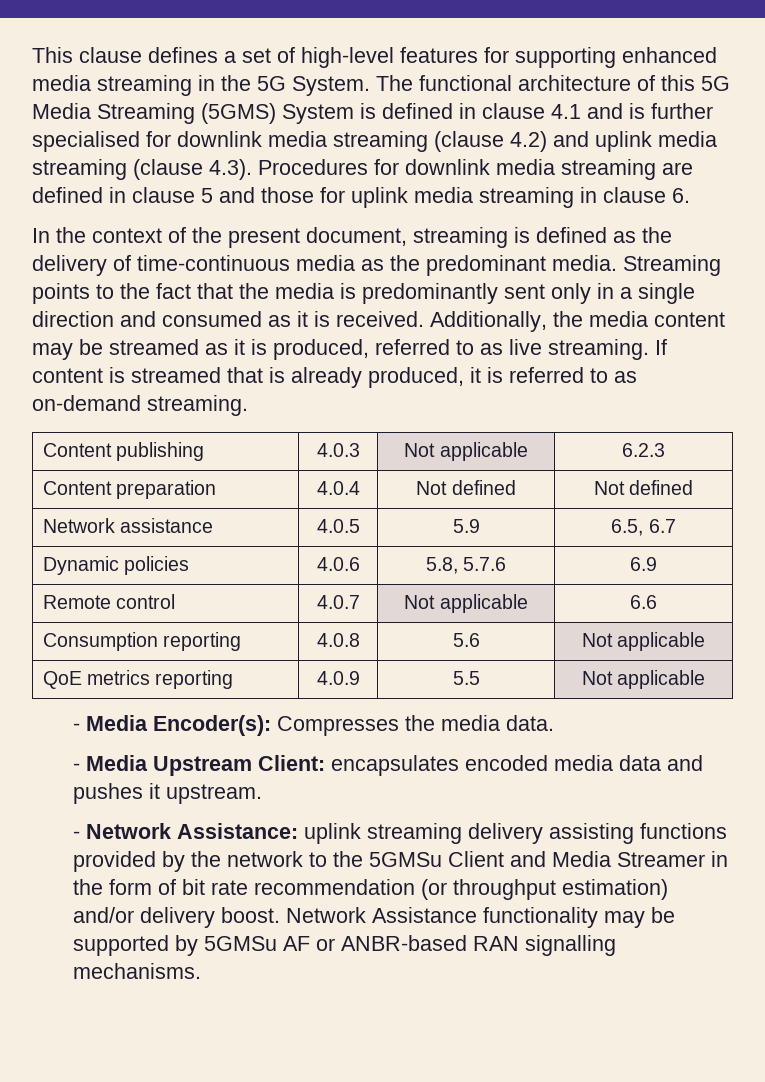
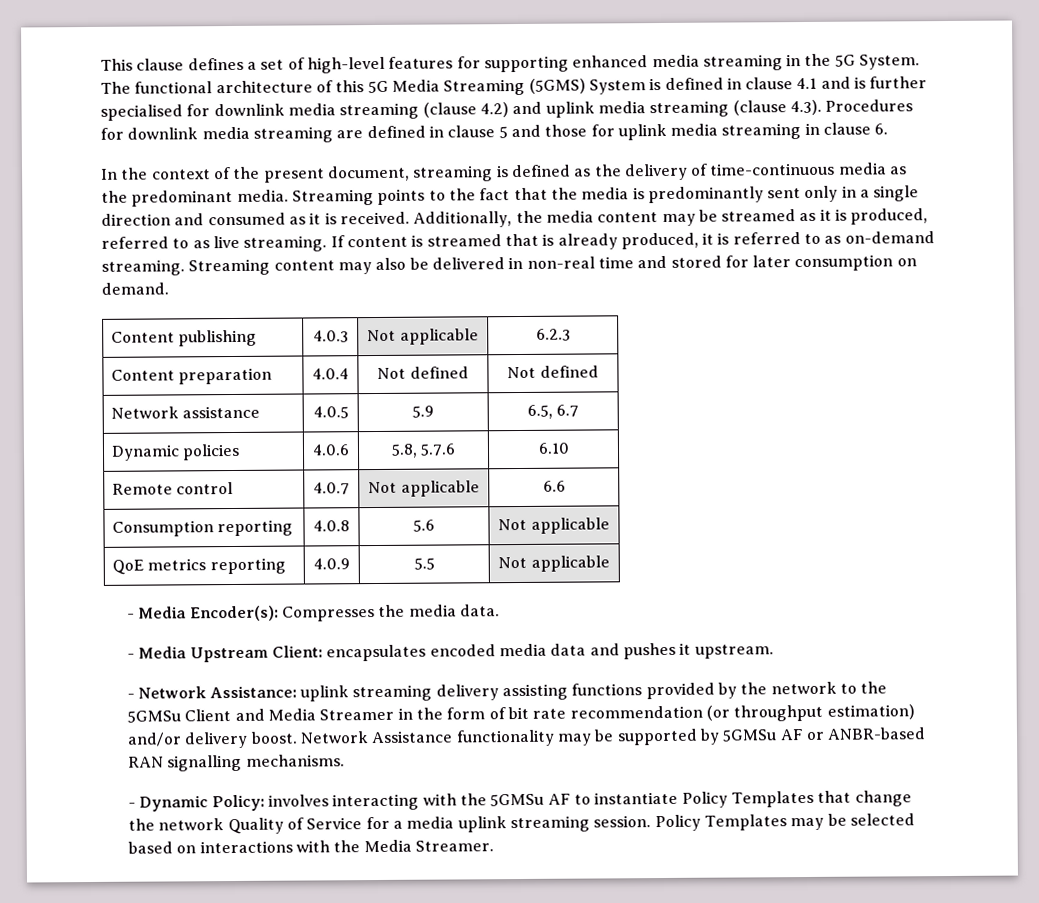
(248, 405) none -> [188,254,917,276] [101,282,169,295] Streaming content may also be delivered in non-real time and stored for later consumption on demand.
[630,557,657,571] 6.9 -> [537,442,570,454] 6.10
(202, 971) none -> [128,790,912,812] [128,813,915,835] [128,839,495,854] // - Dynamic Policy: involves interacting with the 5GMSu AF to instantiate Policy Templates that change the network Quality of Service for a media uplink streaming session. Policy Templates may be selected based on interactions with the Media Streamer.

